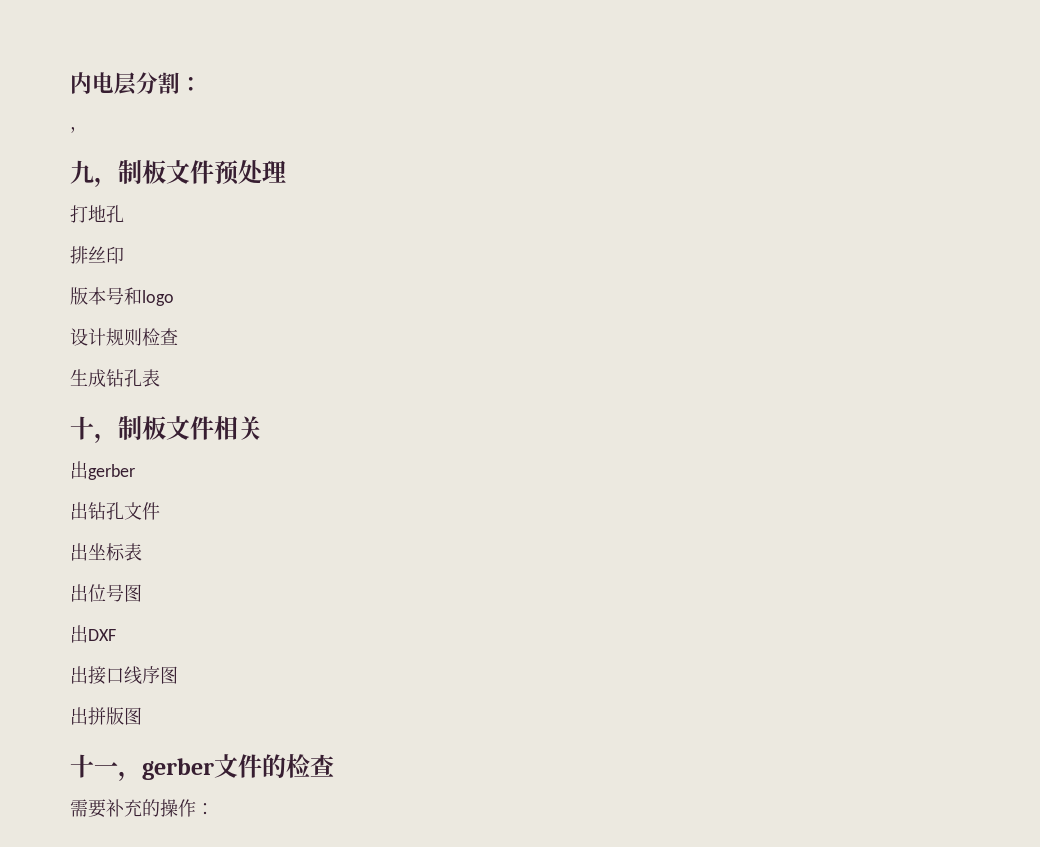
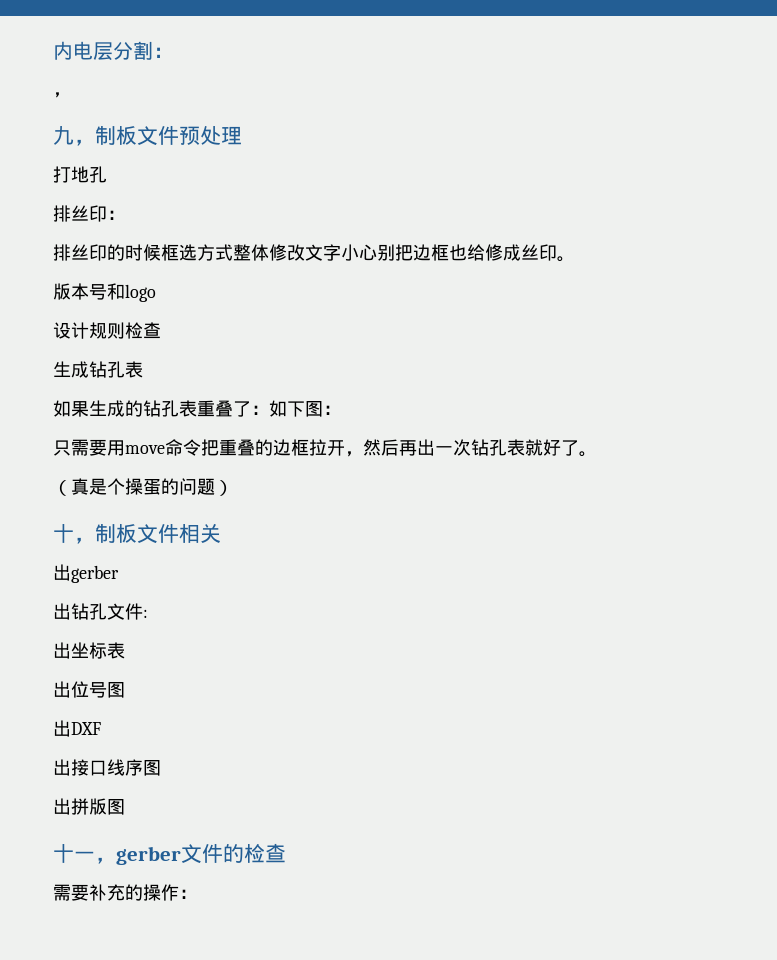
(124, 255) none -> [107,210,125,220] [53,244,575,262] ： // 排丝印的时候框选方式整体修改文字小心别把边框也给修成丝印。
(160, 378) none -> [53,400,341,417] [53,439,597,457] [53,478,233,496] // 如果生成的钻孔表重叠了：如下图： // 只需要用move命令把重叠的边框拉开，然后再出一次钻孔表就好了。 // （真是个操蛋的问题）
(160, 511) none -> [143,609,148,618] :

